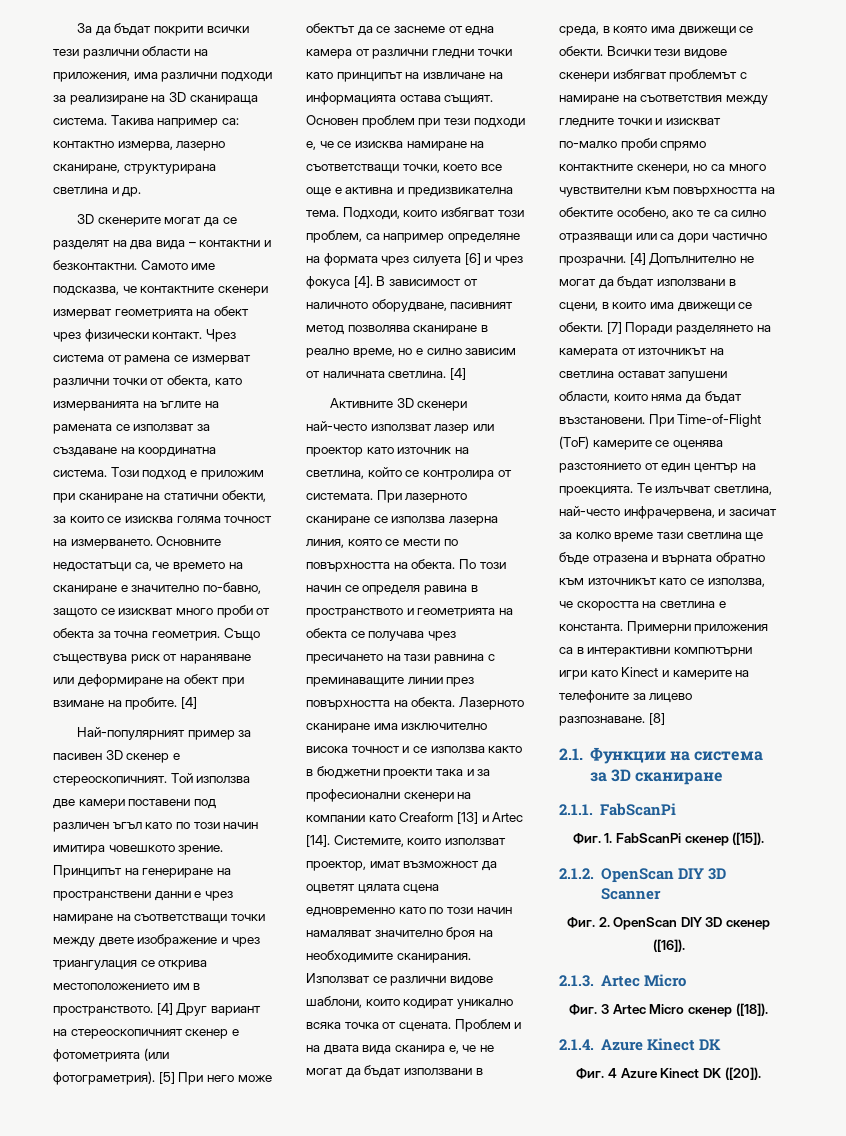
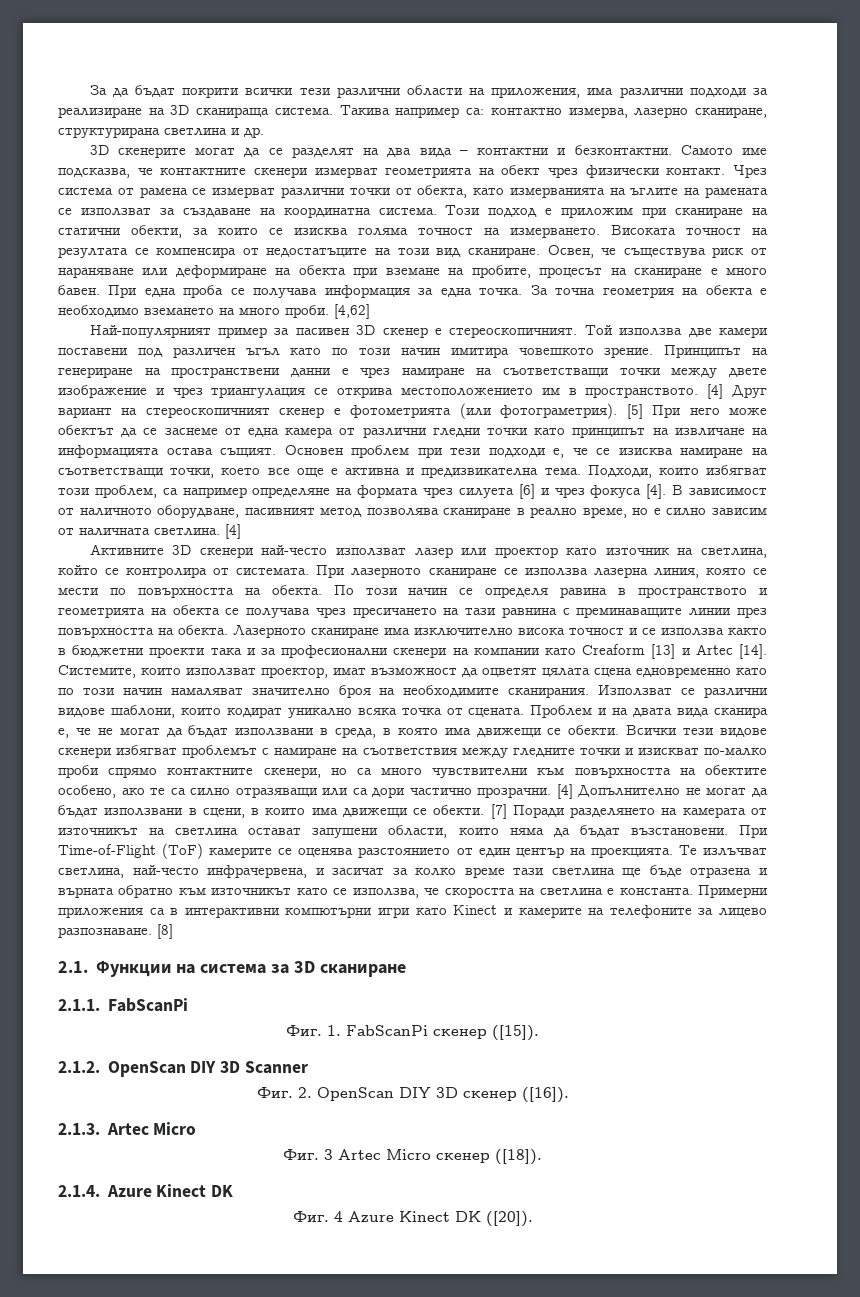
[156,536,222,546] [53,562,243,572] [53,582,261,595] [53,605,271,618] [53,628,260,641] Основните недостатъци са, че времето на сканиране е значително по-бавно, защото се изискват много проби от обекта за точна геометрия. Също -> [611,225,768,235] [58,245,617,258] Високата точност на резултата се компенсира от недостатъците на този вид сканиране. Освен, че
[183,674,244,687] [53,697,197,710] обект при взимане на пробите. [4] -> [298,265,767,278] [58,285,767,298] [58,304,370,319] обекта при вземане на пробите, процесът на сканиране е много бавен. При една проба се получава информация за една точка. За точна геометрия на обекта е необходимо вземането на много проби. [4,62]

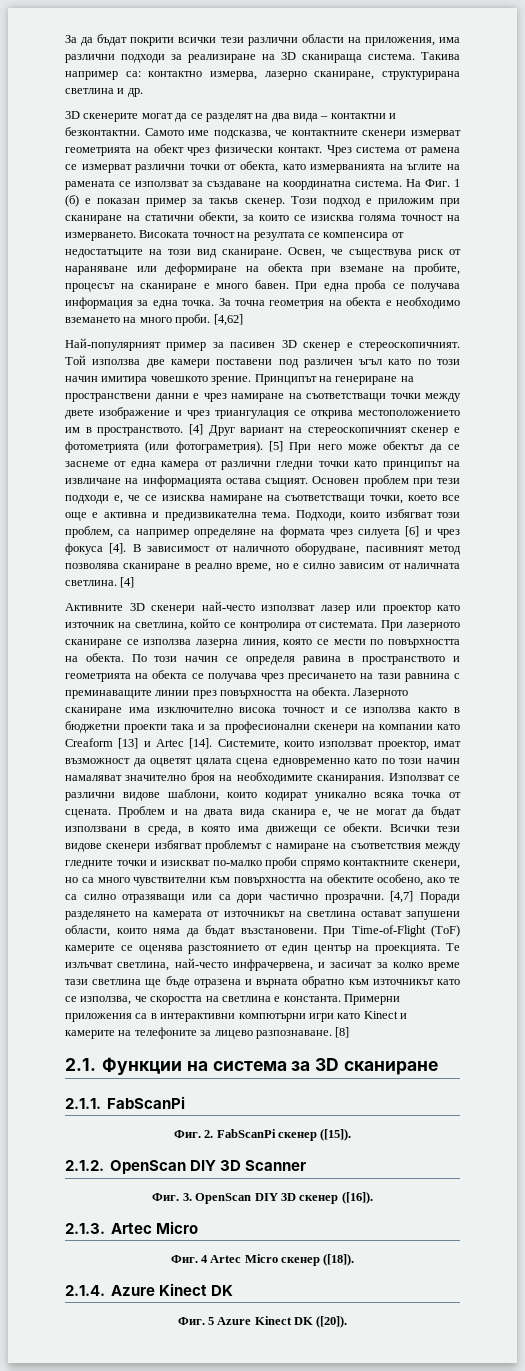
(437, 211) none -> [405,179,461,187] [65,195,285,207] На Фиг. 1 (б) е показан пример за такъв скенер.
[556,784,768,799] [58,804,507,819] [4] Допълнително не могат да бъдат използвани в сцени, в които има движещи се обекти. [7] -> [390,891,414,903] [4,7]
[327,1025,341,1036] 1. -> [204,1130,214,1138] 2.
[297,1087,312,1098] 2. -> [182,1193,192,1201] 3.
[324,1149,333,1160] 3 -> [200,1255,208,1263] 4
[333,1211,343,1222] 4 -> [207,1317,214,1325] 5

